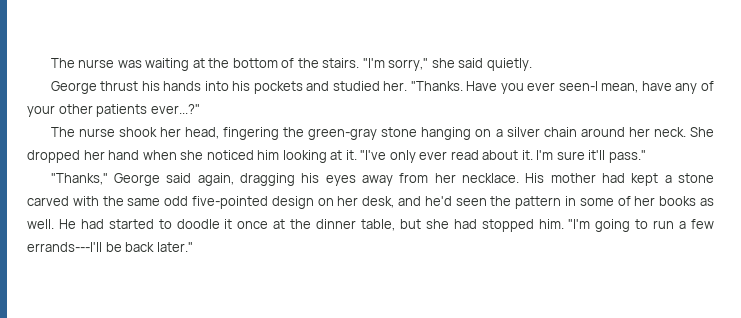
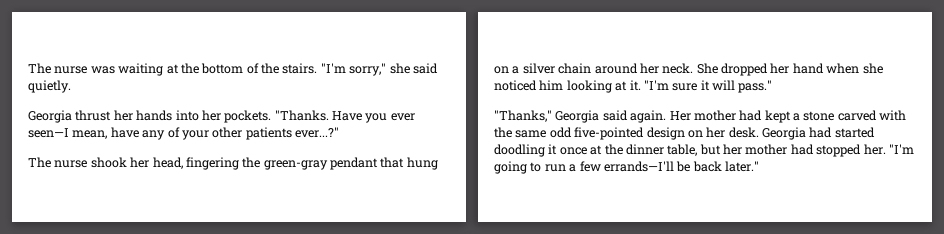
[50,81,408,94] George thrust his hands into his pockets and studied her. -> [28,110,272,123] Georgia thrust her hands into her pockets.
[558,81,598,91] seen-I -> [28,128,69,138] seen—I
[381,127,472,140] stone hanging -> [330,157,438,170] pendant that hung
[360,150,646,163] [50,173,545,186] "I've only ever read about it. I'm sure it'll pass." // "Thanks," George said again, dragging his eyes away from her necklace. His -> [643,80,773,93] [494,110,691,123] "I'm sure it will pass." // "Thanks," Georgia said again. Her
[362,196,714,209] [27,219,220,229] desk, and he'd seen the pattern in some of her books as well. He had started to doodle -> [728,127,875,140] [494,144,545,157] desk. Georgia had started doodling
[425,219,449,229] she -> [723,144,788,155] her mother
[538,219,564,229] him. -> [863,144,886,155] her.
[27,242,102,252] errands---I'll -> [603,161,674,172] errands—I'll

